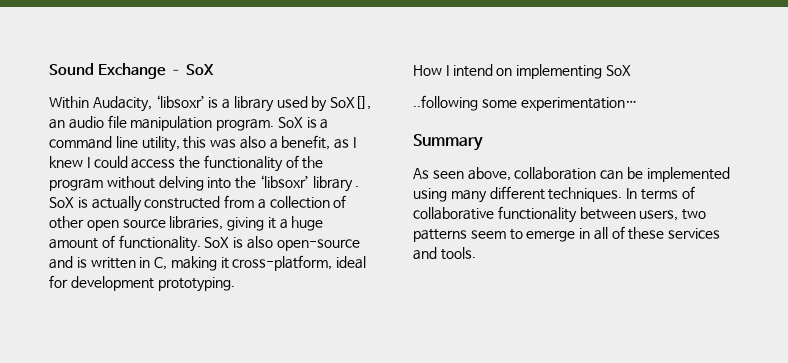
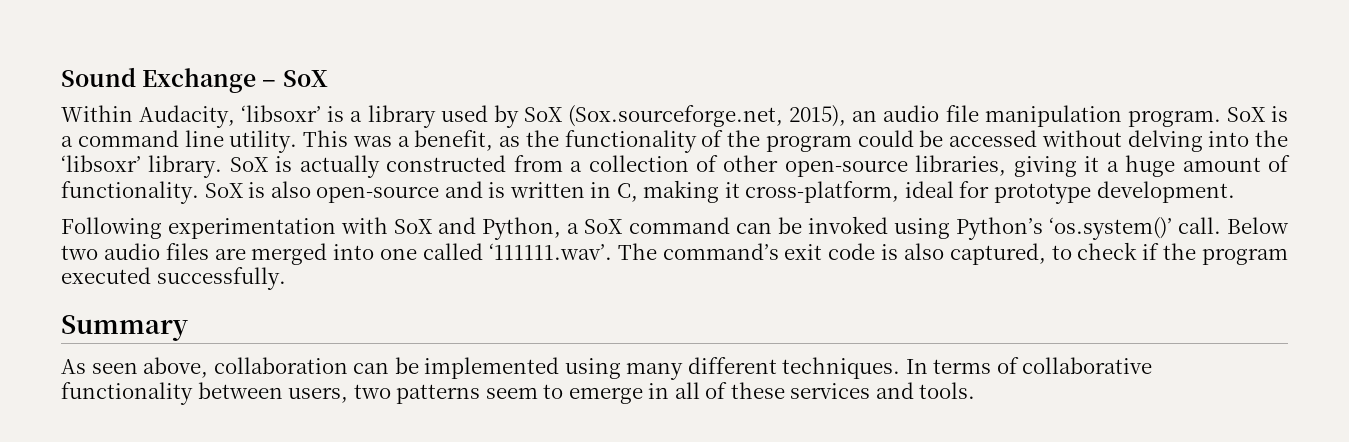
[330,96,372,110] SoX[], -> [523,105,847,127] SoX (Sox.sourceforge.net, 2015),
[141,135,357,152] [49,156,176,169] utility, this was also a benefit, as I knew I could access -> [229,130,520,153] utility. This was a benefit, as
(103, 185) none -> [857,130,1037,147] could be accessed
[312,176,360,192] library . -> [148,155,223,178] library.
[86,219,166,231] open source -> [784,160,908,177] open-source
[70,276,235,292] [413,64,631,79] [413,95,637,111] development prototyping. // How I intend on implementing SoX // ..following some experimentation… -> [994,181,1235,204] [61,216,1289,240] [61,242,1288,265] [61,267,286,290] prototype development. // Following experimentation with SoX and Python, a SoX command can be invoked using Python’s ‘os.system()’ call. Below two audio files are merged into one called ‘111111.wav’. The command’s exit code is also captured, to check if the program executed successfully.

